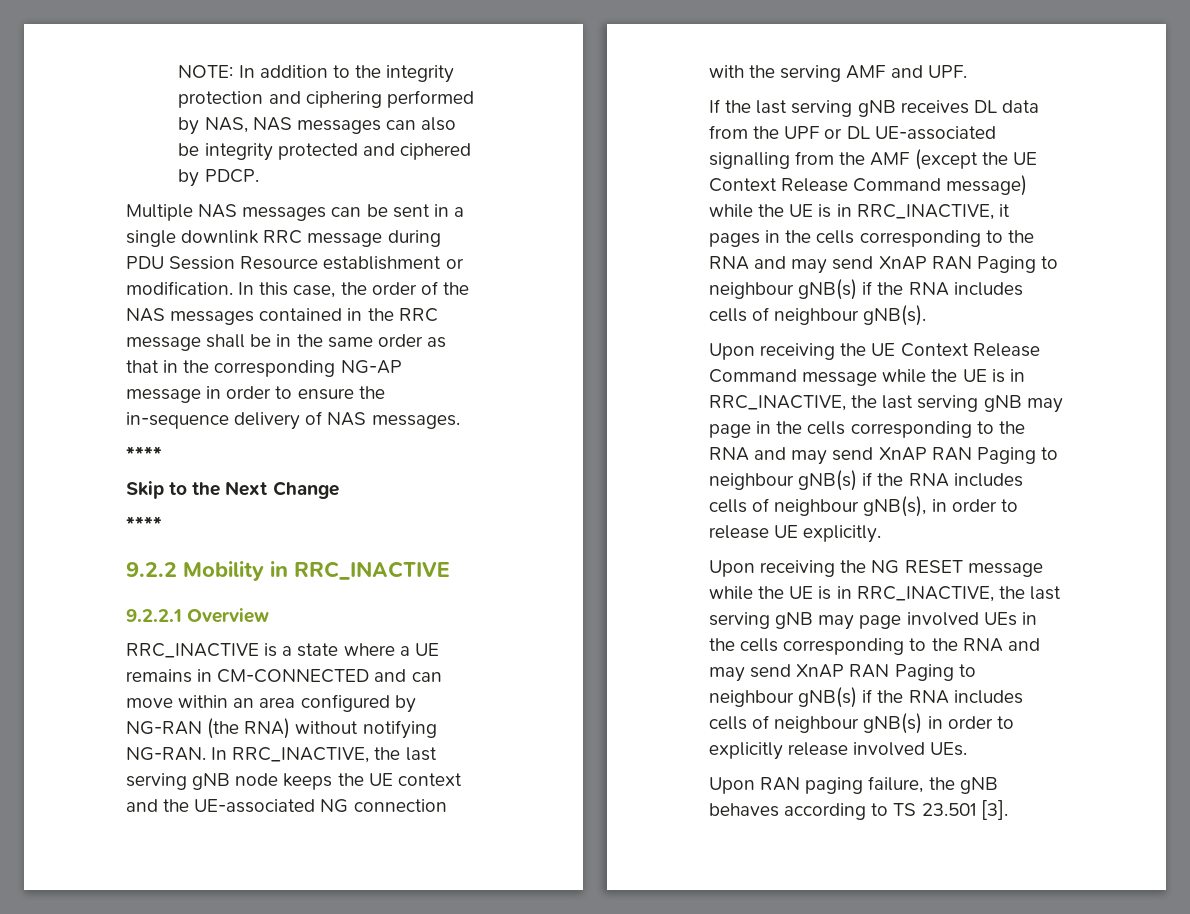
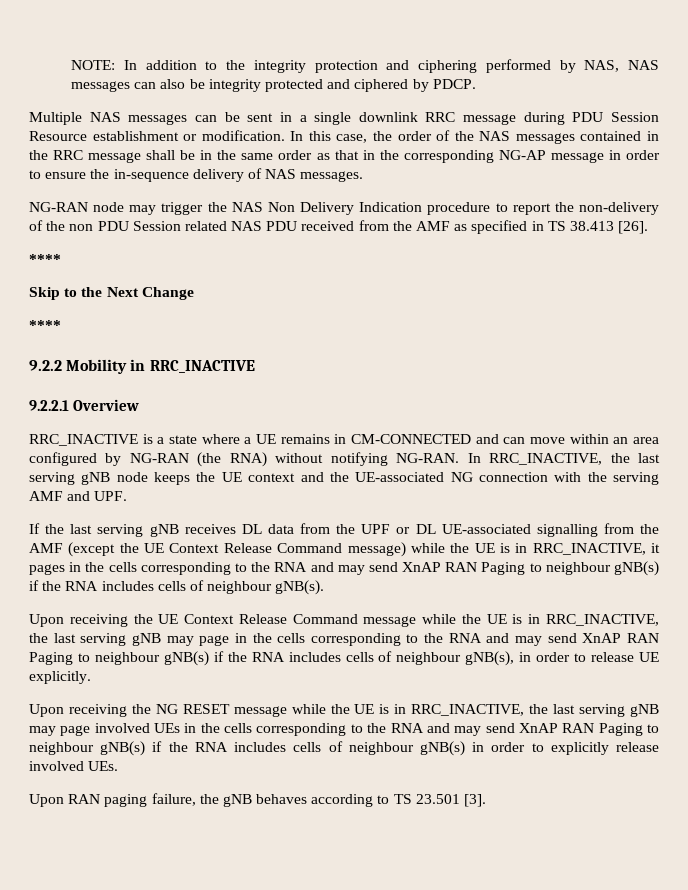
(460, 422) none -> [29,202,659,215] [29,220,649,234] // NG-RAN node may trigger the NAS Non Delivery Indication procedure to report the non-delivery of the non PDU Session related NAS PDU received from the AMF as specified in TS 38.413 [26].

